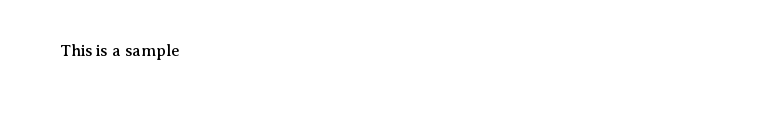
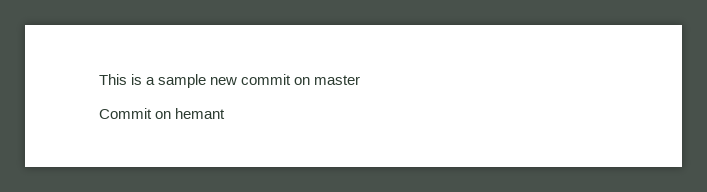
(180, 52) none -> [210,74,361,85] [99,108,226,119] new commit on master // Commit on hemant

